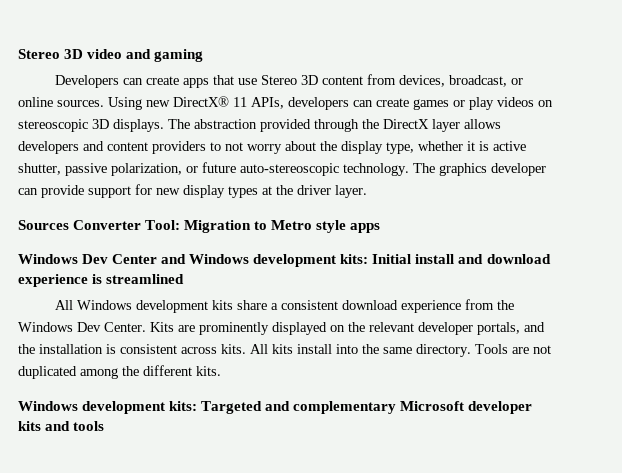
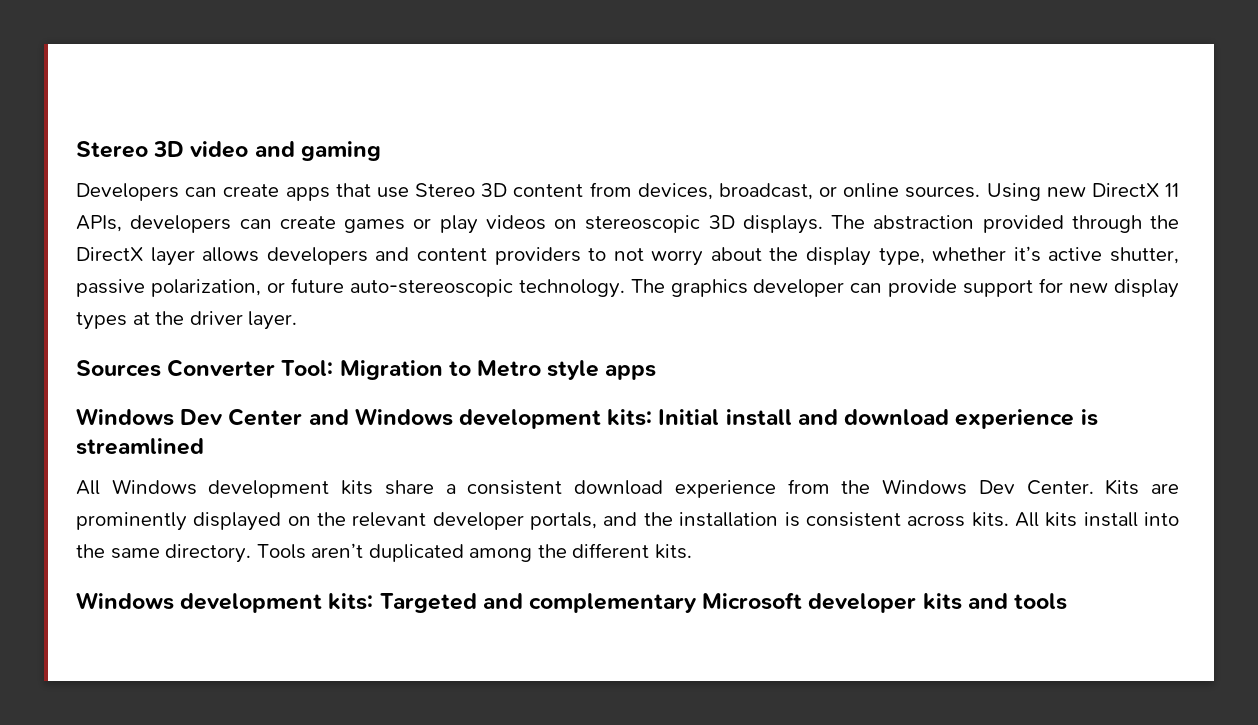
[173,96,229,107] DirectX® -> [1091,183,1159,197] DirectX
[467,141,489,151] it is -> [1013,246,1041,262] it’s
[512,345,551,354] are not -> [311,543,364,558] aren’t

